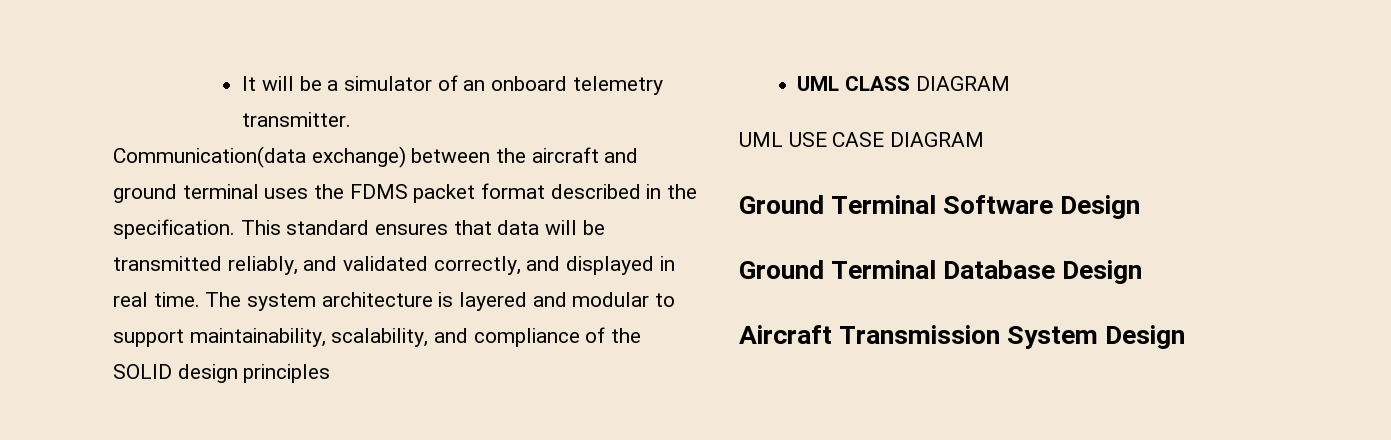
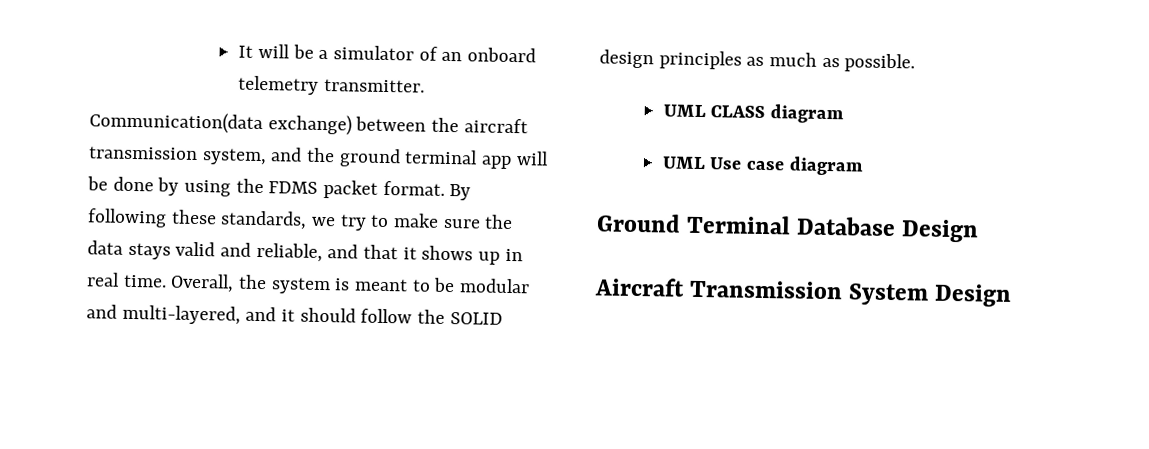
[604,148,639,163] [113,183,698,203] [113,219,605,239] [113,256,675,275] [113,292,676,311] [113,327,606,347] and ground terminal uses the FDMS packet format described in the specification. This standard ensures that data will be transmitted reliably, and validated correctly, and displayed in real time. The system architecture is layered and modular to support maintainability, scalability, and compliance of -> [88,146,549,169] [87,176,472,201] [87,208,514,231] [87,240,523,265] [86,272,531,295] [86,304,413,325] transmission system, and the ground terminal app will be done by using the FDMS packet format. By following these standards, we try to make sure the data stays valid and reliable, and that it shows up in real time. Overall, the system is meant to be modular and multi-layered, and it should follow
(331, 373) none -> [746,52,916,73] as much as possible.
[915,76,1010,91] [739,132,985,147] [739,195,1141,219] DIAGRAM // UML USE CASE DIAGRAM // Ground Terminal Software Design -> [770,104,845,124] [661,156,864,176] diagram // UML Use case diagram

